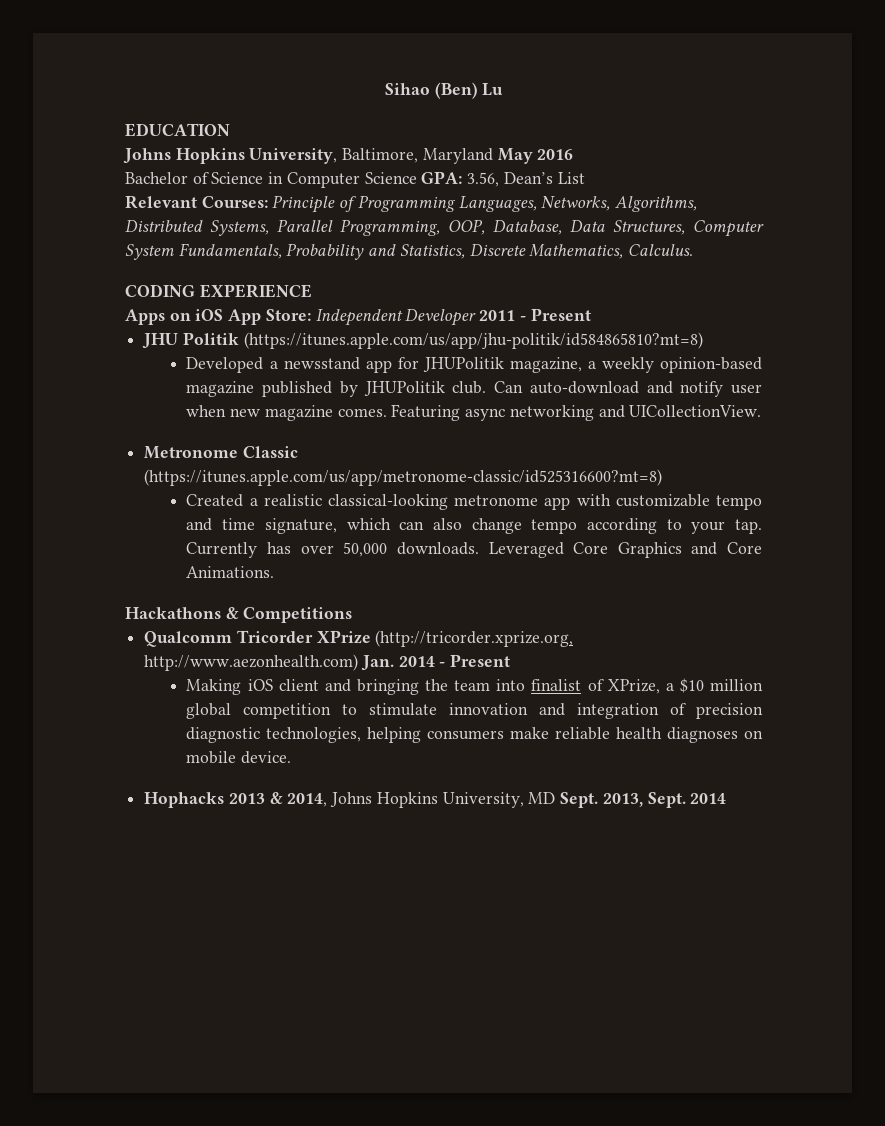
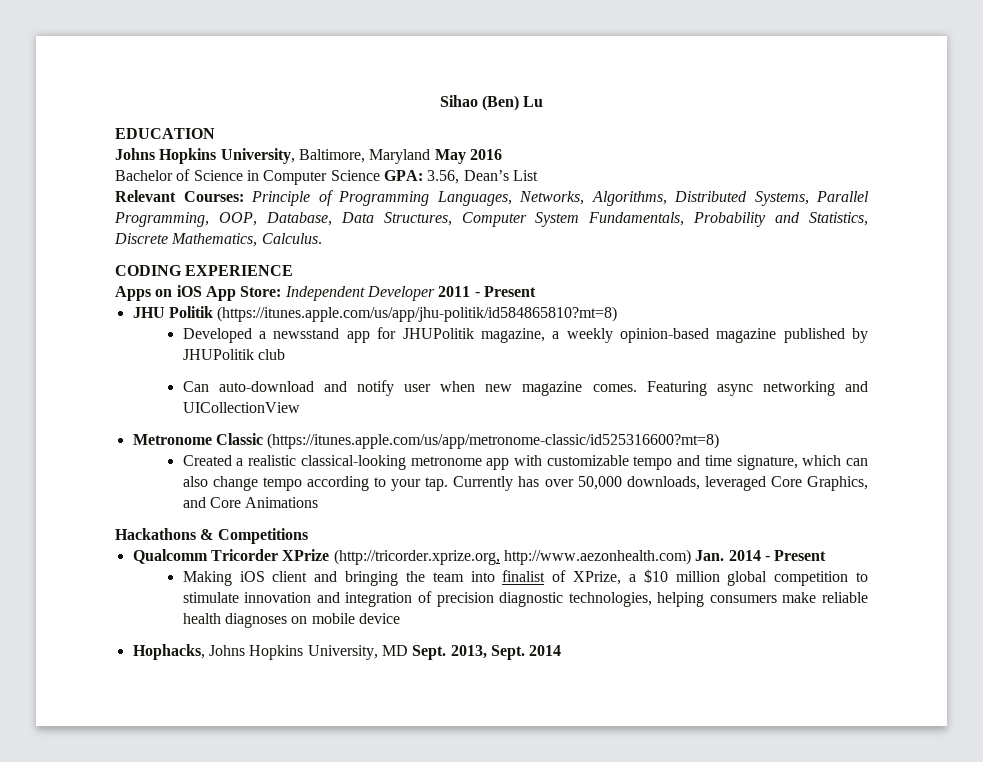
[452,381,487,394] club. -> [258,349,286,360] club //
[629,405,762,417] UICollectionView. -> [182,402,300,413] UICollectionView
[396,542,682,558] downloads. Leveraged Core Graphics -> [626,476,868,491] downloads, leveraged Core Graphics,
[186,566,275,578] Animations. -> [245,497,319,508] Animations
[241,751,292,764] [144,792,328,808] device. // Hophacks 2013 & 2014, -> [359,613,401,624] [132,644,205,660] device // Hophacks,

